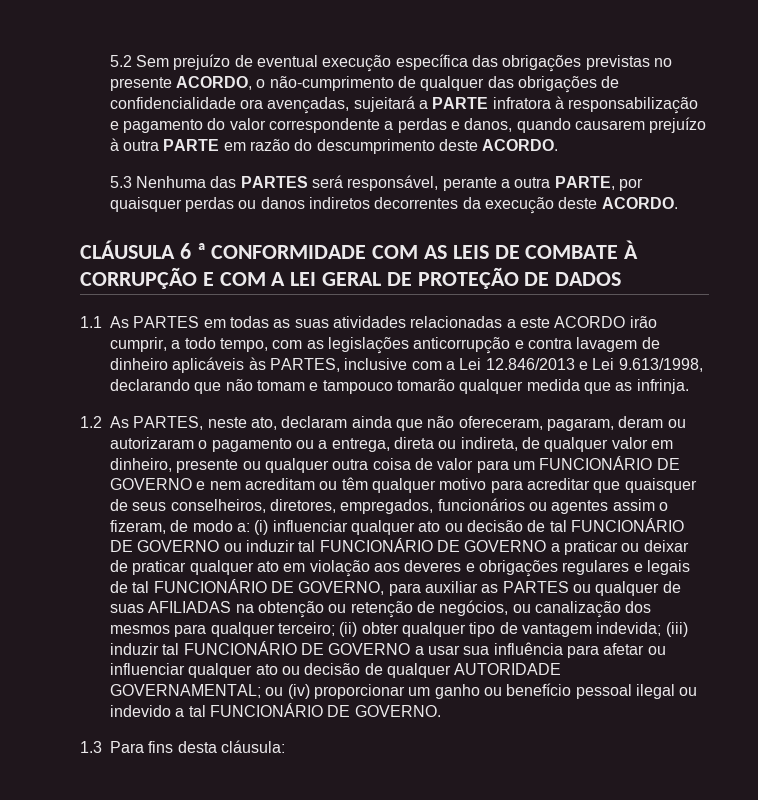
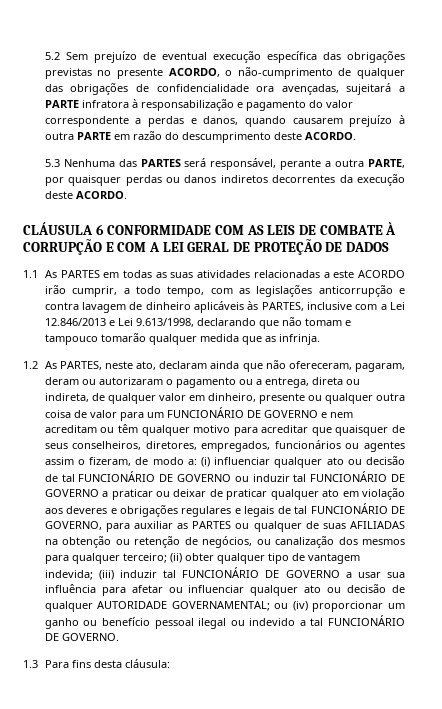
[196,243,206,259] ª -> (104, 229) none

